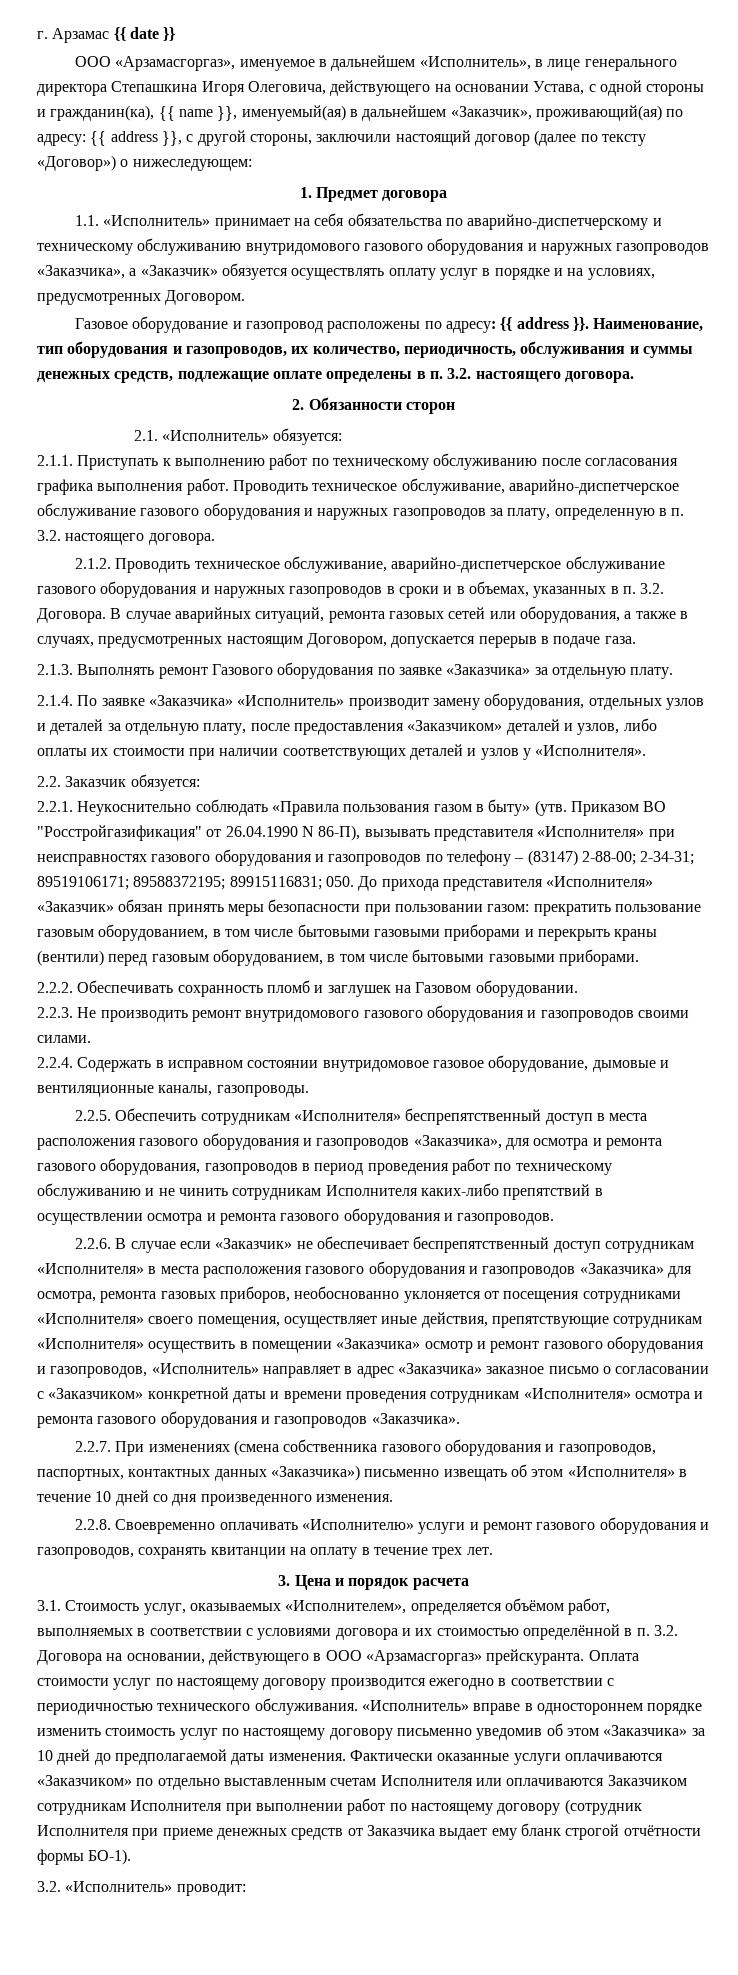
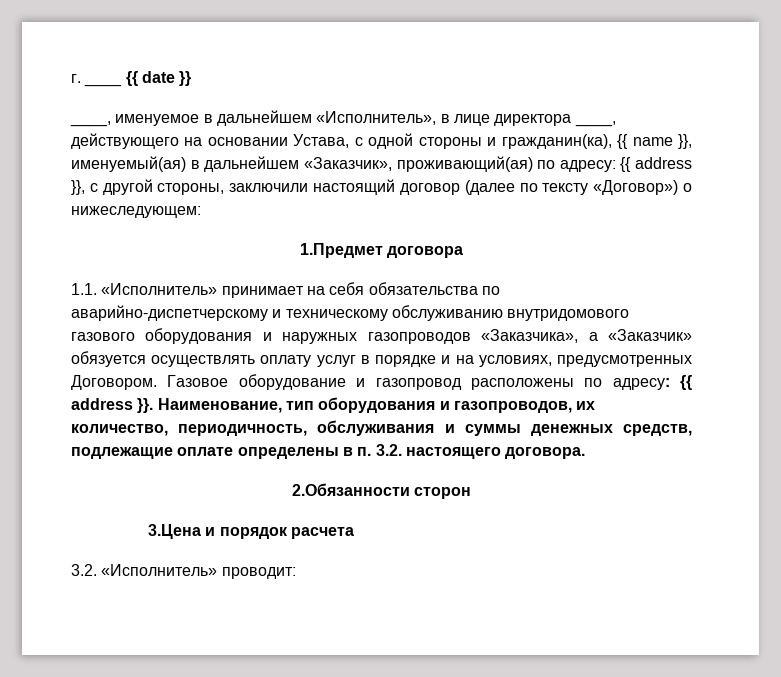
[52,28,110,43] Арзамас -> [84,83,123,87] ____
[75,56,236,71] ООО «Арзамасгоргаз», -> [70,121,111,127] ____,
[584,59,677,71] [37,81,326,96] генерального директора Степашкина Игоря Олеговича, -> [494,114,616,127] директора ____,
[299,187,378,202] 1. Предмет -> [299,243,383,258] 1.Предмет
(246, 297) // -> (157, 382) none
[292,397,402,410] 2. Обязанности -> [291,483,410,496] 2.Обязанности
[133,428,343,445] [37,453,678,470] [37,478,679,495] [37,503,685,520] [37,530,215,545] [75,556,665,573] [37,581,665,598] [37,606,688,623] [37,633,636,648] [37,662,674,679] [37,693,704,710] [37,718,657,735] [37,744,647,760] [37,774,200,791] [37,799,667,816] [37,825,675,841] [37,849,695,866] [37,876,654,891] [37,899,701,916] [37,924,658,941] [37,949,639,966] [37,980,578,997] [37,1005,689,1022] [37,1035,91,1043] [37,1055,669,1072] [37,1085,309,1097] [75,1108,648,1125] [37,1133,662,1150] [37,1158,612,1175] [37,1183,603,1200] [37,1208,555,1225] [75,1236,694,1253] [37,1261,692,1278] [37,1286,681,1303] [37,1312,703,1328] [37,1336,704,1353] [37,1363,710,1378] [37,1387,704,1403] [37,1411,460,1428] [75,1439,656,1456] [37,1464,687,1481] [37,1490,393,1506] [75,1517,709,1534] [37,1547,493,1559] [278,1575,469,1590] [37,1598,611,1615] [37,1624,678,1640] [37,1649,639,1665] [37,1678,614,1690] [37,1698,703,1715] [37,1723,705,1740] [37,1749,663,1765] [37,1775,687,1790] [37,1798,642,1815] [37,1823,701,1840] [37,1849,132,1865] 2.1. «Исполнитель» обязуется: // 2.1.1. Приступать к выполнению работ по техническому обслуживанию после согласования графика выполнения работ. Проводить техническое обслуживание, аварийно-диспетчерское обслуживание газового оборудования и наружных газопроводов за плату, определенную в п. 3.2. настоящего договора. // 2.1.2. Проводить техническое обслуживание, аварийно-диспетчерское обслуживание газового оборудования и наружных газопроводов в сроки и в объемах, указанных в п. 3.2. Договора. В случае аварийных ситуаций, ремонта газовых сетей или оборудования, а также в случаях, предусмотренных настоящим Договором, допускается перерыв в подаче газа. // 2.1.3. Выполнять ремонт Газового оборудования по заявке «Заказчика» за отдельную плату. // 2.1.4. По заявке «Заказчика» «Исполнитель» производит замену оборудования, отдельных узлов и деталей за отдельную плату, после предоставления «Заказчиком» деталей и узлов, либо оплаты их стоимости при наличии соответствующих деталей и узлов у «Исполнителя». // 2.2. Заказчик обязуется: // 2.2.1. Неукоснительно соблюдать «Правила пользования газом в быту» (утв. Приказом ВО "Росстройгазификация" от 26.04.1990 N 86-П), вызывать представителя «Исполнителя» при неисправностях газового оборудования и газопроводов по телефону – (83147) 2-88-00; 2-34-31; 89519106171; 89588372195; 89915116831; 050. До прихода представителя «Исполнителя» «Заказчик» обязан принять меры безопасности при пользовании газом: прекратить пользование газовым оборудованием, в том числе бытовыми газовыми приборами и перекрыть краны (вентили) перед газовым оборудованием, в том числе бытовыми газовыми приборами. // 2.2.2. Обеспечивать сохранность пломб и заглушек на Газовом оборудовании. // 2.2.3. Не производить ремонт внутридомового газового оборудования и газопроводов своими силами. // 2.2.4. Содержать в исправном состоянии внутридомовое газовое оборудование, дымовые и вентиляционные каналы, газопроводы. // 2.2.5. Обеспечить сотрудникам «Исполнителя» беспрепятственный доступ в места расположения газового оборудования и газопроводов «Заказчика», для осмотра и ремонта газового оборудования, газопроводов в период проведения работ по техническому обслуживанию и не чинить сотрудникам Исполнителя каких-либо препятствий в осуществлении осмотра и ремонта газового оборудования и газопроводов. // 2.2.6. В случае если «Заказчик» не обеспечивает беспрепятственный доступ сотрудникам «Исполнителя» в места расположения газового оборудования и газопроводов «Заказчика» для осмотра, ремонта газовых приборов, необоснованно уклоняется от посещения сотрудниками «Исполнителя» своего помещения, осуществляет иные действия, препятствующие сотрудникам «Исполнителя» осуществить в помещении «Заказчика» осмотр и ремонт газового оборудования и газопроводов, «Исполнитель» направляет в адрес «Заказчика» заказное письмо о согласовании с «Заказчиком» конкретной даты и времени проведения сотрудникам «Исполнителя» осмотра и ремонта газового оборудования и газопроводов «Заказчика». // 2.2.7. При изменениях (смена собственника газового оборудования и газопроводов, паспортных, контактных данных «Заказчика») письменно извещать об этом «Исполнителя» в течение 10 дней со дня произведенного изменения. // 2.2.8. Своевременно оплачивать «Исполнителю» услуги и ремонт газового оборудования и газопроводов, сохранять квитанции на оплату в течение трех лет. // 3. Цена и порядок расчета // 3.1. Стоимость услуг, оказываемых «Исполнителем», определяется объёмом работ, выполняемых в соответствии с условиями договора и их стоимостью определённой в п. 3.2. Договора на основании, действующего в ООО «Арзамасгоргаз» прейскуранта. Оплата стоимости услуг по настоящему договору производится ежегодно в соответствии с периодичностью технического обслуживания. «Исполнитель» вправе в одностороннем порядке изменить стоимость услуг по настоящему договору письменно уведомив об этом «Заказчика» за 10 дней до предполагаемой даты изменения. Фактически оказанные услуги оплачиваются «Заказчиком» по отдельно выставленным счетам Исполнителя или оплачиваются Заказчиком сотрудникам Исполнителя при выполнении работ по настоящему договору (сотрудник Исполнителя при приеме денежных средств от Заказчика выдает ему бланк строгой отчётности формы БО-1). -> [148,524,355,539] 3.Цена и порядок расчета

